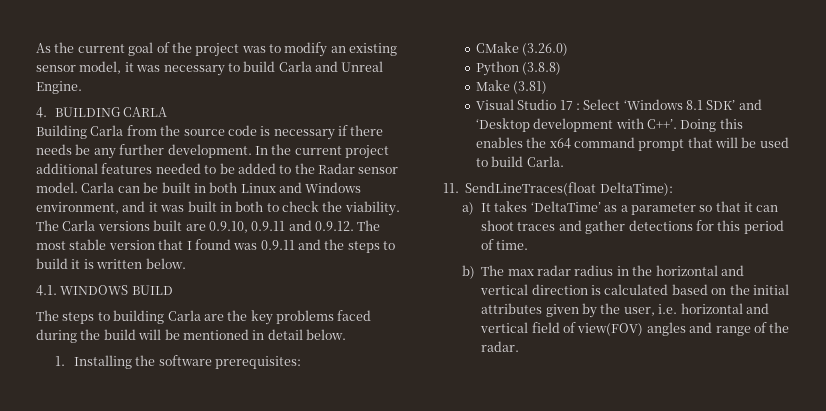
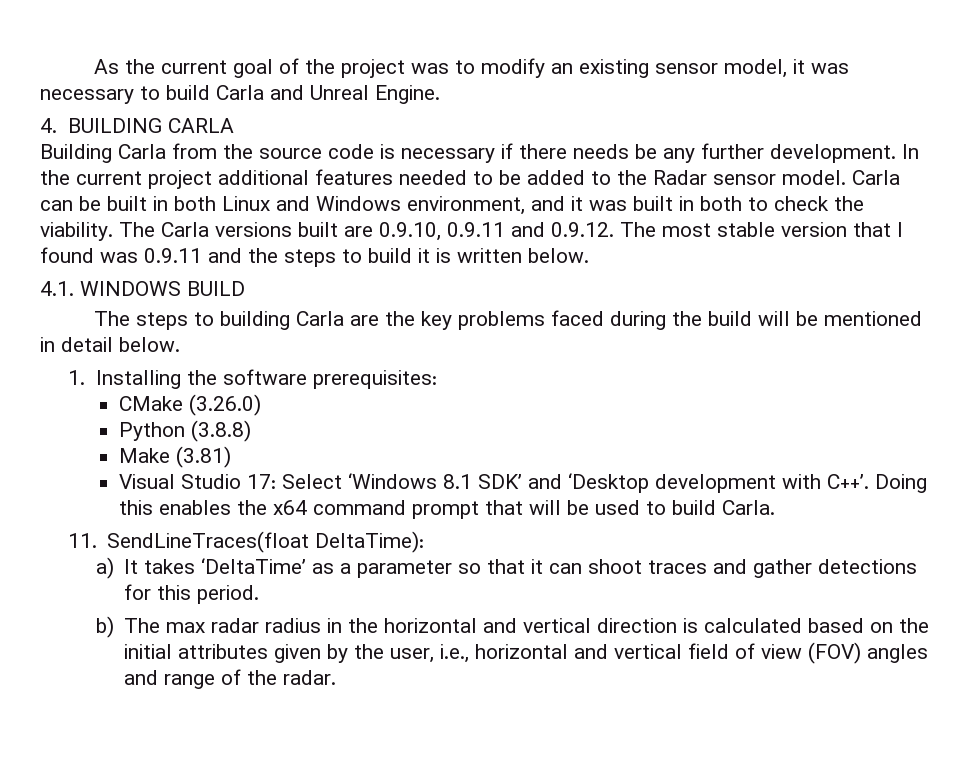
[559,100,580,110] 17 : -> [246,474,276,489] 17:
[743,220,784,234] [481,239,529,250] period of time. -> [197,585,260,604] period.
[658,304,678,314] i.e. -> [440,644,470,663] i.e.,
[577,323,644,336] view(FOV) -> [761,642,862,664] view (FOV)

